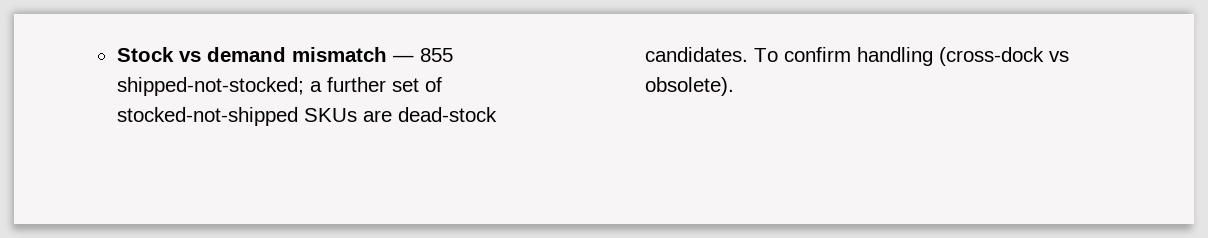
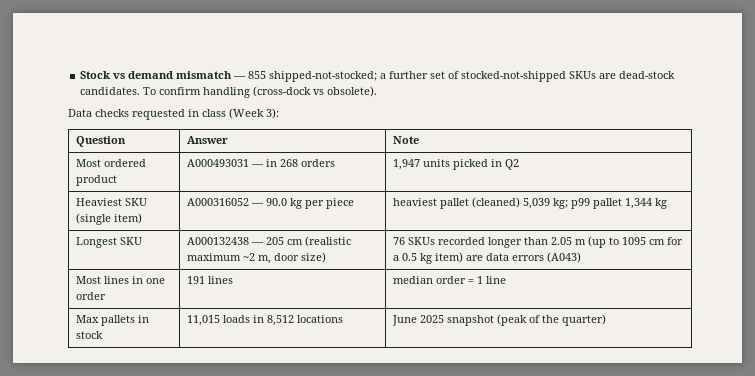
(734, 86) none -> [68,108,279,120] [75,136,126,147] [186,136,228,144] [392,136,419,144] [75,159,146,167] [75,175,117,186] [186,159,335,167] [392,159,519,170] [75,198,147,206] [75,213,142,225] [186,198,354,209] [392,197,667,209] [75,237,142,248] [186,236,351,247] [186,252,326,264] [392,236,683,248] [392,252,581,264] [75,276,165,284] [75,292,106,300] [186,276,233,284] [392,276,506,284] [75,315,149,326] [75,331,103,339] [186,315,343,326] [391,314,606,326] // Data checks requested in class (Week 3): // Question | Answer | Note // Most ordered product | A000493031 — in 268 orders | 1,947 units picked in Q2 // Heaviest SKU (single item) | A000316052 — 90.0 kg per piece | heaviest pallet (cleaned) 5,039 kg; p99 pallet 1,344 kg // Longest SKU | A000132438 — 205 cm (realistic maximum ~2 m, door size) | 76 SKUs recorded longer than 2.05 m (up to 1095 cm for a 0.5 kg item) are data errors (A043) // Most lines in one order | 191 lines | median order = 1 line // Max pallets in stock | 11,015 loads in 8,512 locations | June 2025 snapshot (peak of the quarter)

